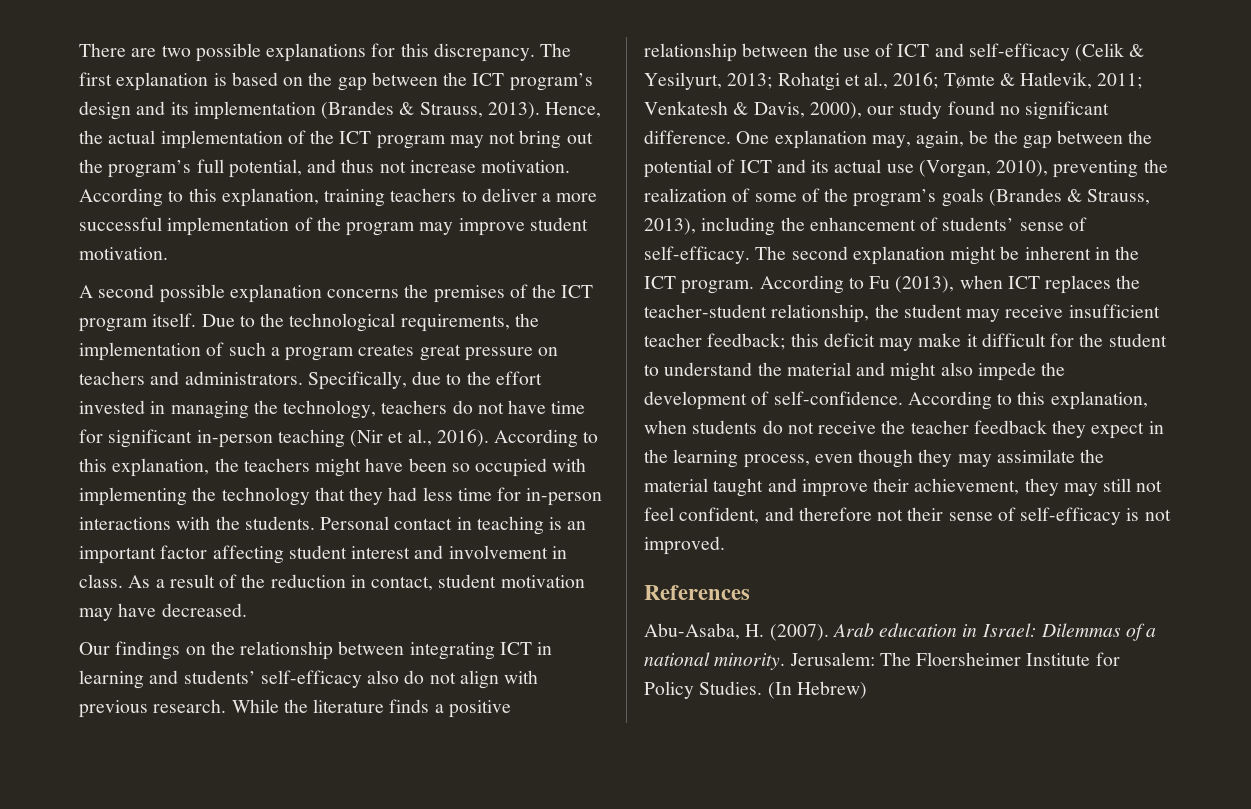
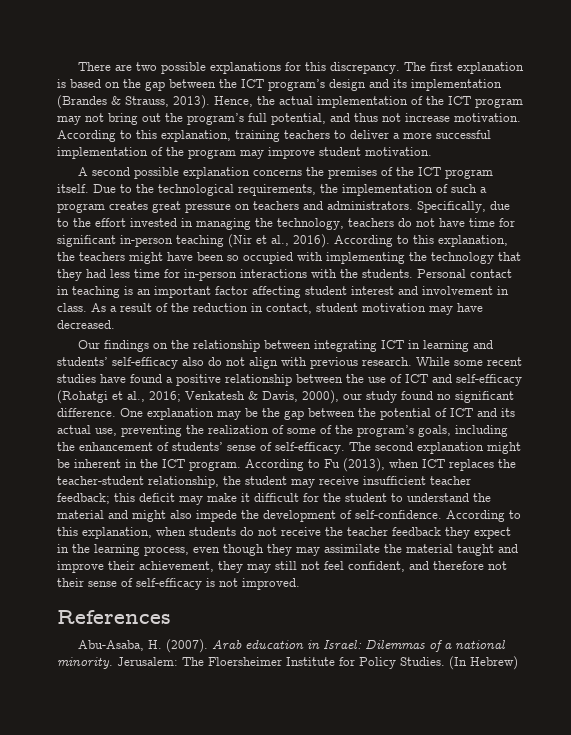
[283,699,430,713] the literature finds -> [454,357,522,366] [57,374,162,383] some recent studies have found
[1075,43,1145,61] [644,72,1143,91] (Celik & Yesilyurt, 2013; Rohatgi et al., 2016; Tømte & Hatlevik, 2011; -> [57,390,181,404] (Rohatgi et al., 2016;
[871,131,965,149] may, again, -> [217,411,241,420] may
[886,160,1049,178] use (Vorgan, 2010), -> [95,428,117,436] use,
[941,188,1151,207] [644,218,696,235] goals (Brandes & Strauss, 2013), -> [418,425,451,437] goals,

